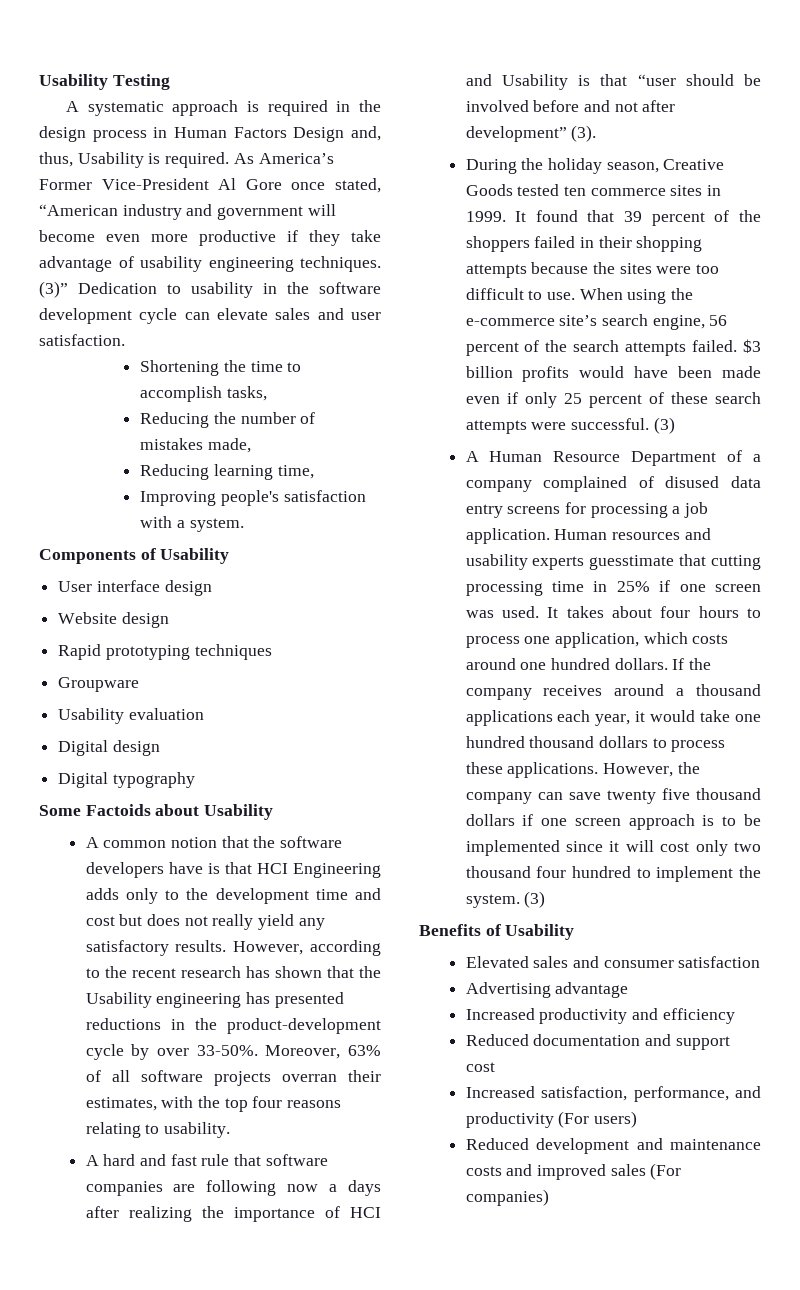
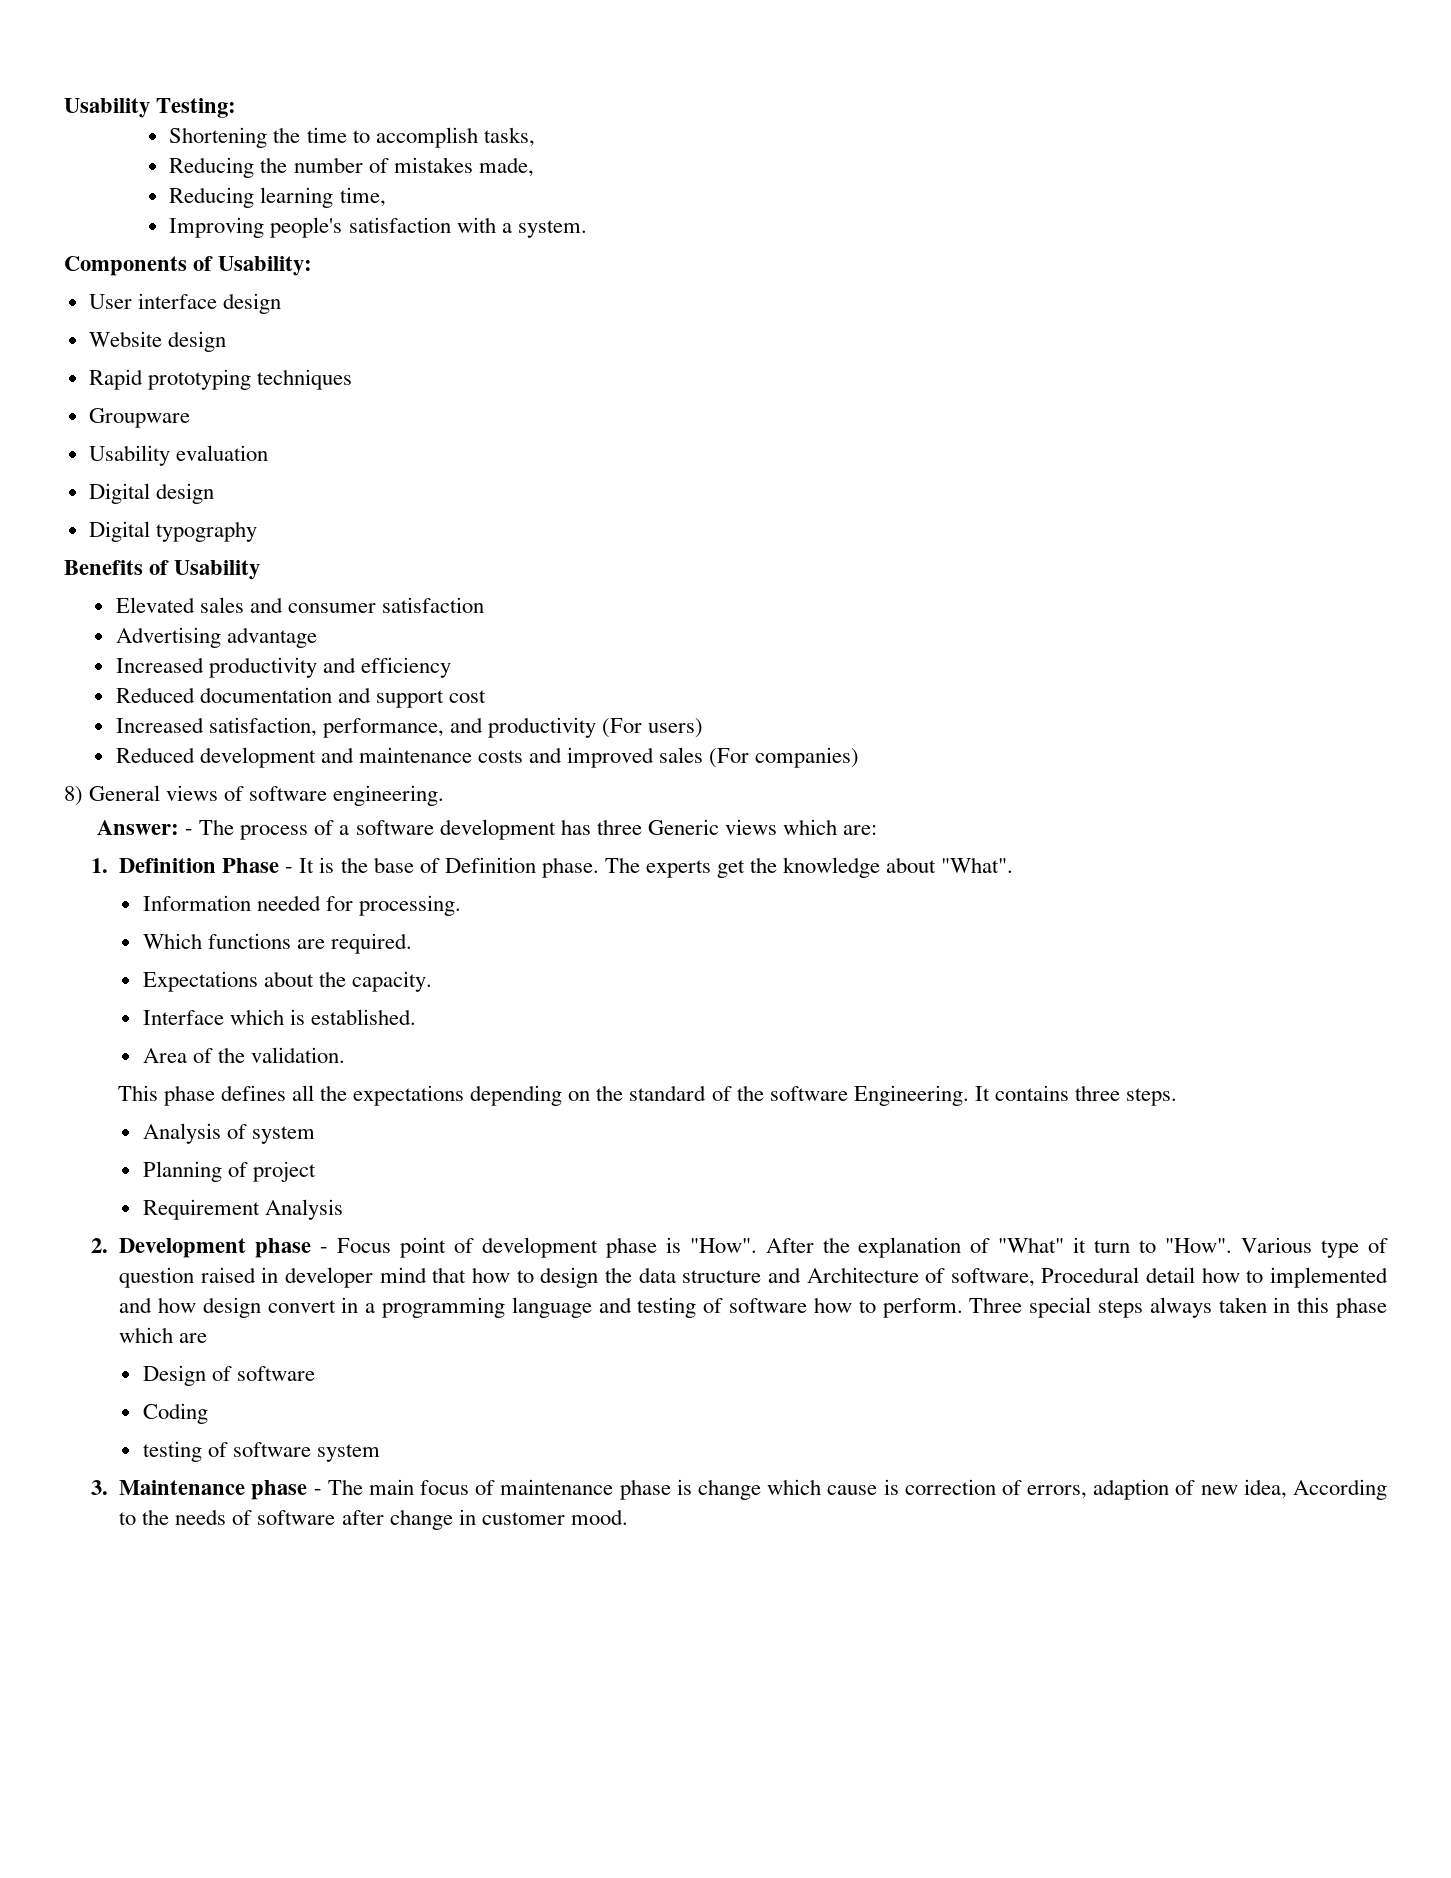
[39,74,170,90] [66,100,382,116] [39,126,381,142] [39,152,334,168] [39,178,381,193] [39,204,336,220] [39,230,381,246] [39,256,381,272] [39,281,381,298] [39,308,381,324] [39,334,125,346] Usability Testing // A systematic approach is required in the design process in Human Factors Design and, thus, Usability is required. As America’s Former Vice-President Al Gore once stated, “American industry and government will become even more productive if they take advantage of usability engineering techniques. (3)” Dedication to usability in the software development cycle can elevate sales and user satisfaction. -> [64,98,237,118] Usability Testing:
[160,548,230,564] Usability -> [218,256,313,276] Usability:
[39,804,274,820] [85,836,343,848] [85,862,381,878] [85,888,382,904] [85,914,325,930] [85,940,381,956] [85,966,382,978] [85,992,344,1008] [85,1018,381,1034] [85,1044,381,1060] [85,1070,382,1086] [85,1096,342,1112] [85,1122,230,1138] [85,1154,328,1166] [85,1180,381,1196] [85,1206,382,1222] [465,74,761,90] [465,100,676,112] [465,125,597,142] [465,158,725,174] [465,184,722,196] [465,210,761,226] [465,236,703,252] [465,262,720,278] [465,288,694,304] [465,314,728,330] [465,339,761,356] [465,366,761,382] [465,392,761,408] [465,417,675,434] [465,450,761,466] [465,476,761,492] [465,502,709,518] [465,528,711,544] [465,554,761,570] [465,580,761,596] [465,606,761,618] [465,632,729,648] [465,658,712,670] [465,684,761,700] [465,710,761,726] [465,736,726,752] [465,762,700,778] [465,788,761,804] [465,814,762,830] [465,840,761,856] [465,866,761,882] [465,891,546,908] // Some Factoids about Usability // A common notion that the software developers have is that HCI Engineering adds only to the development time and cost but does not really yield any satisfactory results. However, according to the recent research has shown that the Usability engineering has presented reductions in the product-development cycle by over 33-50%. Moreover, 63% of all software projects overran their estimates, with the top four reasons relating to usability. // A hard and fast rule that software companies are following now a days after realizing the importance of HCI and Usability is that “user should be involved before and not after development” (3). // During the holiday season, Creative Goods tested ten commerce sites in 1999. It found that 39 percent of the shoppers failed in their shopping attempts because the sites were too difficult to use. When using the e-commerce site’s search engine, 56 percent of the search attempts failed. $3 billion profits would have been made even if only 25 percent of these search attempts were successful. (3) // A Human Resource Department of a company complained of disused data entry screens for processing a job application. Human resources and usability experts guesstimate that cutting processing time in 25% if one screen was used. It takes about four hours to process one application, which costs around one hundred dollars. If the company receives around a thousand applications each year, it would take one hundred thousand dollars to process these applications. However, the company can save twenty five thousand dollars if one screen approach is to be implemented since it will cost only two thousand four hundred to implement the system. (3) -> (257, 531) none
(549, 1197) none -> [64,785,445,806] [97,819,878,840] [90,857,1014,878] [142,895,461,916] [142,933,412,954] [142,971,432,992] [142,1009,416,1025] [142,1047,345,1063] [117,1085,1178,1106] [142,1123,315,1144] [142,1161,316,1182] [142,1199,343,1220] [90,1237,1388,1258] [119,1267,1389,1288] [119,1297,1387,1318] [119,1327,208,1343] [142,1365,315,1386] [142,1403,208,1424] [142,1441,380,1462] [90,1479,1387,1500] [119,1509,628,1530] // 8) General views of software engineering. // Answer: - The process of a software development has three Generic views which are: // 1. Definition Phase - It is the base of Definition phase. The experts get the knowledge about "What". // Information needed for processing. // Which functions are required. // Expectations about the capacity. // Interface which is established. // Area of the validation. // This phase defines all the expectations depending on the standard of the software Engineering. It contains three steps. // Analysis of system // Planning of project // Requirement Analysis // 2. Development phase - Focus point of development phase is "How". After the explanation of "What" it turn to "How". Various type of question raised in developer mind that how to design the data structure and Architecture of software, Procedural detail how to implemented and how design convert in a programming language and testing of software how to perform. Three special steps always taken in this phase which are // Design of software // Coding // testing of software system // 3. Maintenance phase - The main focus of maintenance phase is change which cause is correction of errors, adaption of new idea, According to the needs of software after change in customer mood.

